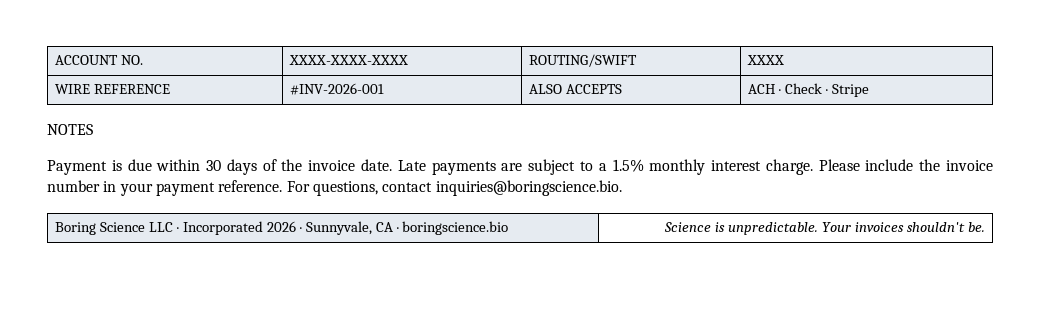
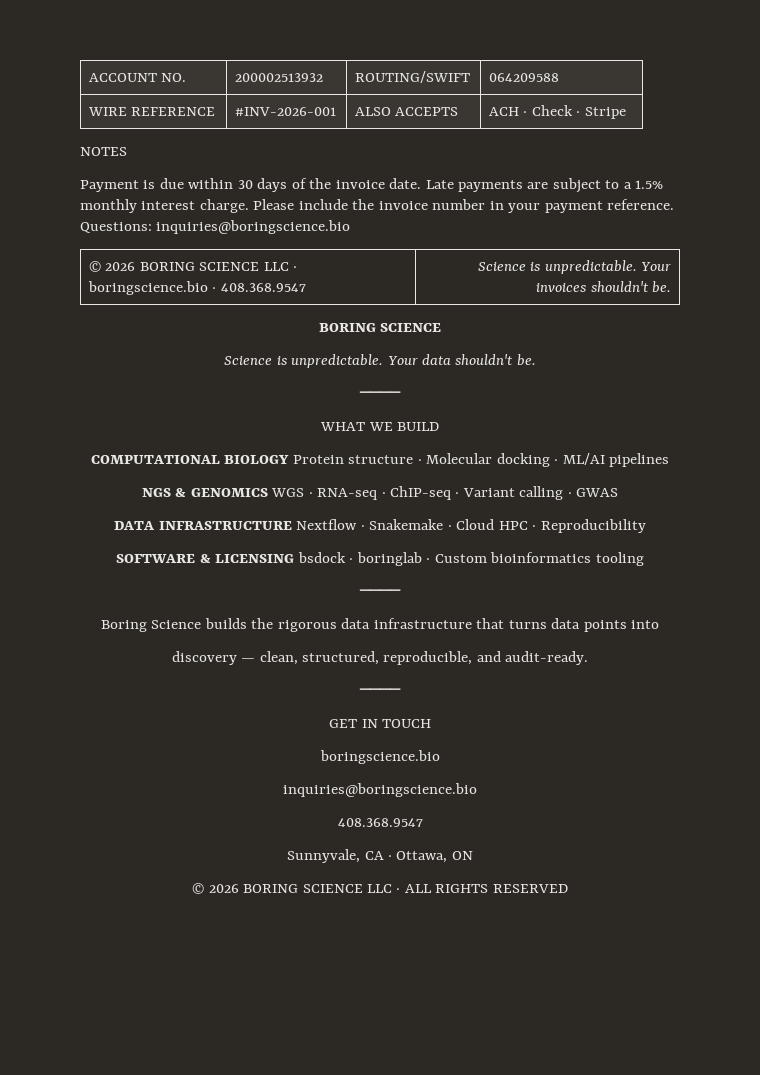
[289,55,409,65] XXXX-XXXX-XXXX -> [235,73,324,82] 200002513932
[747,55,785,65] XXXX -> [489,73,560,82] 064209588
[286,180,622,196] [55,221,509,235] For questions, contact inquiries@boringscience.bio. // Boring Science LLC · Incorporated 2026 · Sunnyvale, CA · boringscience.bio -> [80,220,351,234] [89,261,298,272] [88,281,306,295] Questions: inquiries@boringscience.bio // © 2026 BORING SCIENCE LLC · boringscience.bio · 408.368.9547
(985, 227) none -> [318,323,442,332] [224,354,536,368] [359,391,401,398] [320,422,439,431] [90,453,670,467] [141,486,619,500] [114,519,646,533] [116,552,644,566] [359,589,401,596] [100,618,660,632] [171,651,589,665] [359,688,401,695] [329,719,431,728] [319,750,440,764] [283,783,477,797] [337,818,423,827] [287,849,473,863] [192,883,568,894] // BORING SCIENCE // Science is unpredictable. Your data shouldn't be. // ──── // WHAT WE BUILD // COMPUTATIONAL BIOLOGY Protein structure · Molecular docking · ML/AI pipelines // NGS & GENOMICS WGS · RNA-seq · ChIP-seq · Variant calling · GWAS // DATA INFRASTRUCTURE Nextflow · Snakemake · Cloud HPC · Reproducibility // SOFTWARE & LICENSING bsdock · boringlab · Custom bioinformatics tooling // ──── // Boring Science builds the rigorous data infrastructure that turns data points into // discovery — clean, structured, reproducible, and audit-ready. // ──── // GET IN TOUCH // boringscience.bio // inquiries@boringscience.bio // 408.368.9547 // Sunnyvale, CA · Ottawa, ON // © 2026 BORING SCIENCE LLC · ALL RIGHTS RESERVED

